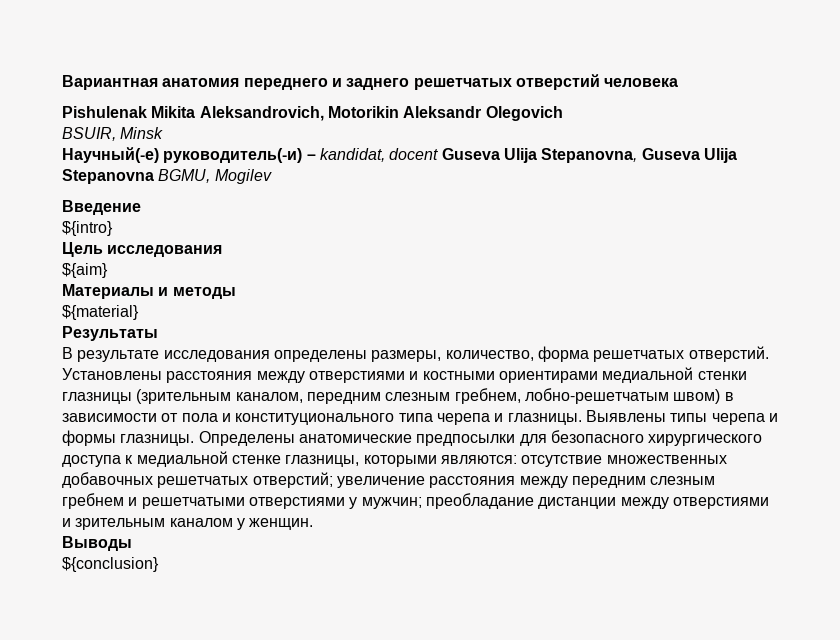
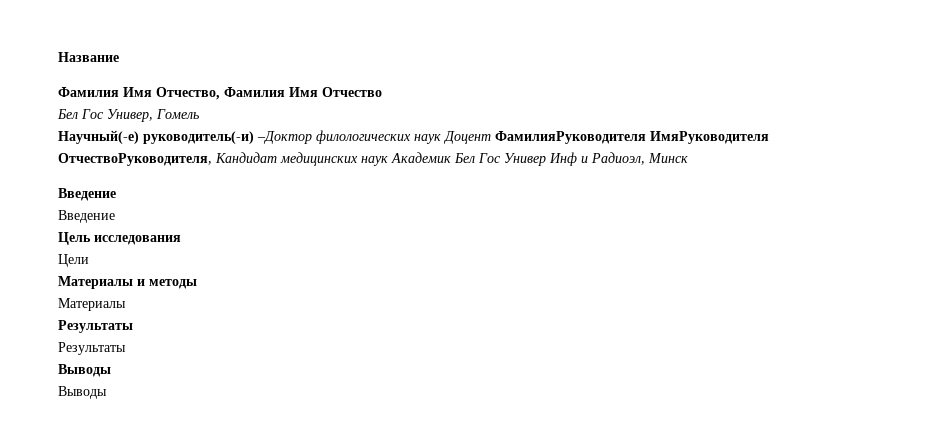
[62,74,679,90] [62,106,563,121] [62,127,164,141] [62,147,737,163] [62,169,272,184] [62,200,141,215] [62,221,113,236] Вариантная анатомия переднего и заднего решетчатых отверстий человека // Pishulenak Mikita Aleksandrovich, Motorikin Aleksandr Olegovich // BSUIR, Minsk // Научный(-е) руководитель(-и) – kandidat, docent Guseva Ulija Stepanovna, Guseva Ulija Stepanovna BGMU, Mogilev // Введение // ${intro} -> [58,52,119,62] [58,87,382,100] [57,109,199,122] [58,130,769,144] [58,152,688,166] [58,188,116,201] [58,210,115,223] Название // Фамилия Имя Отчество, Фамилия Имя Отчество // Бел Гос Универ, Гомель // Научный(-е) руководитель(-и) –Доктор филологических наук Доцент ФамилияРуководителя ИмяРуководителя ОтчествоРуководителя, Кандидат медицинских наук Академик Бел Гос Универ Инф и Радиоэл, Минск // Введение // Введение
[62,263,108,278] ${aim} -> [58,254,89,267] Цели
[62,305,139,320] [62,326,158,341] [62,346,769,362] [62,367,747,383] [62,388,734,404] [62,410,778,425] [62,430,763,446] [62,451,727,467] [62,472,716,488] [62,493,769,509] [62,518,314,530] ${material} // Результаты // В результате исследования определены размеры, количество, форма решетчатых отверстий. Установлены расстояния между отверстиями и костными ориентирами медиальной стенки глазницы (зрительным каналом, передним слезным гребнем, лобно-решетчатым швом) в зависимости от пола и конституционального типа черепа и глазницы. Выявлены типы черепа и формы глазницы. Определены анатомические предпосылки для безопасного хирургического доступа к медиальной стенке глазницы, которыми являются: отсутствие множественных добавочных решетчатых отверстий; увеличение расстояния между передним слезным гребнем и решетчатыми отверстиями у мужчин; преобладание дистанции между отверстиями и зрительным каналом у женщин. -> [58,298,126,311] [58,320,133,333] [58,342,126,355] Материалы // Результаты // Результаты
[62,557,159,572] ${conclusion} -> [58,386,107,399] Выводы

